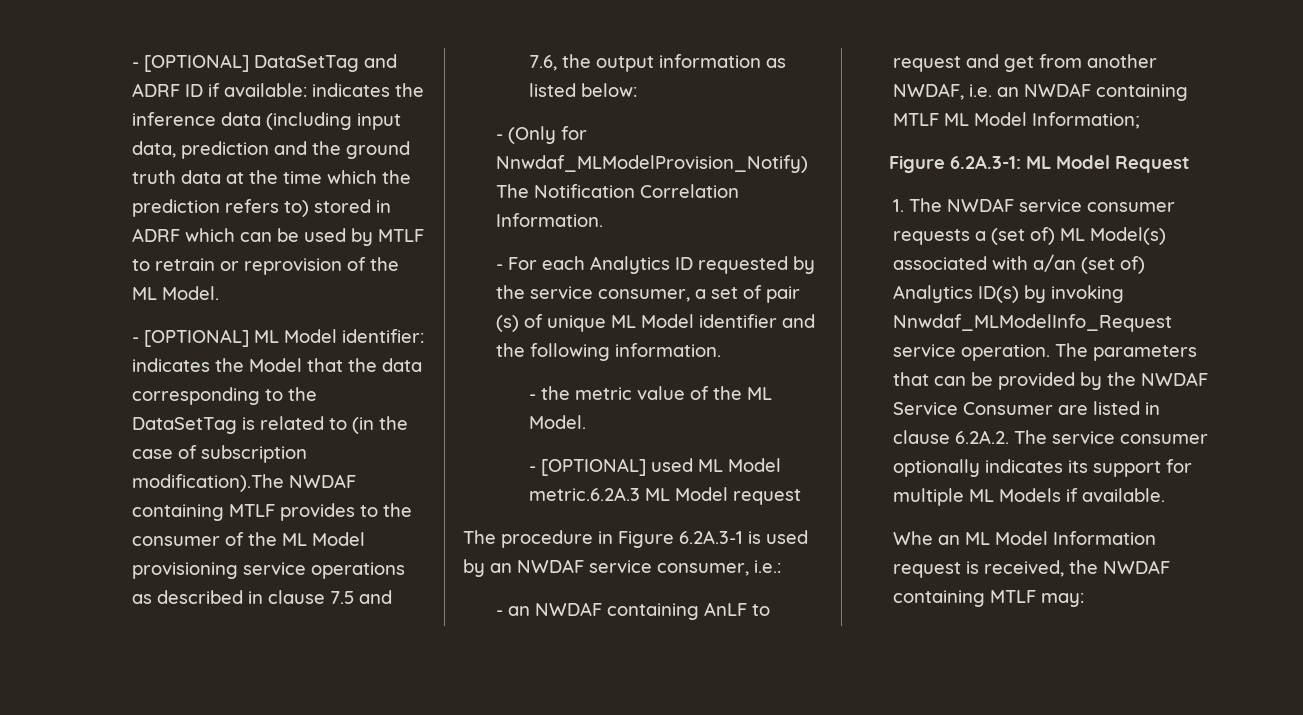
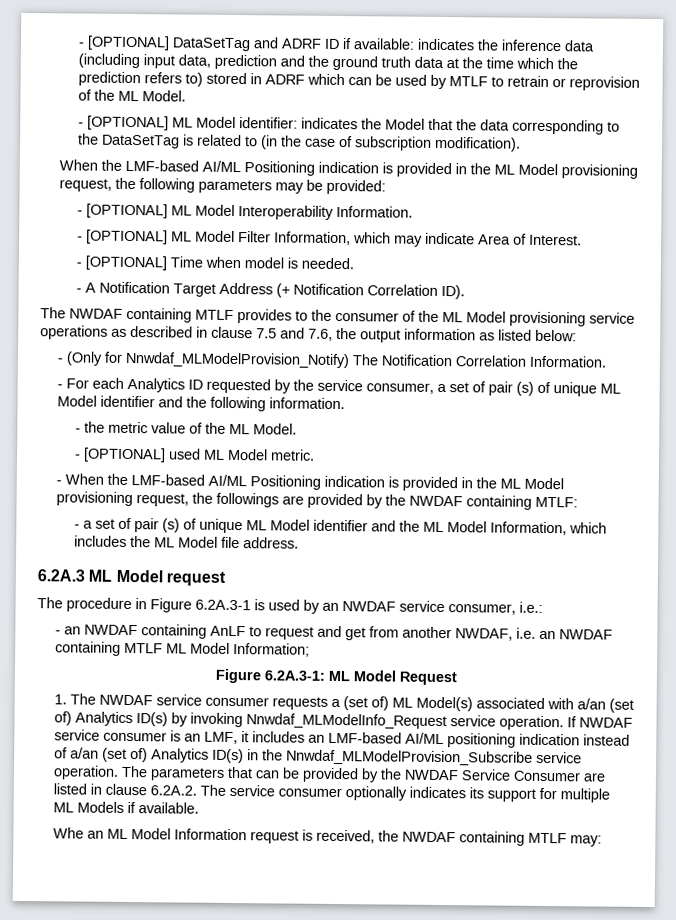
[131,474,284,492] modification).The -> [434,136,522,152] [59,159,639,179] [59,177,387,195] [77,203,414,220] [77,229,583,247] [76,255,355,271] [76,281,466,300] [40,307,66,319] modification). // When the LMF-based AI/ML Positioning indication is provided in the ML Model provisioning request, the following parameters may be provided: // - [OPTIONAL] ML Model Interoperability Information. // - [OPTIONAL] ML Model Filter Information, which may indicate Area of Interest. // - [OPTIONAL] Time when model is needed. // - A Notification Target Address (+ Notification Correlation ID). // The
[528,487,640,501] metric.6.2A.3 -> [270,449,316,461] [56,473,565,492] [56,491,579,510] [74,517,608,536] [74,535,300,549] [37,569,85,582] metric. // - When the LMF-based AI/ML Positioning indication is provided in the ML Model provisioning request, the followings are provided by the NWDAF containing MTLF: // - a set of pair (s) of unique ML Model identifier and the ML Model Information, which includes the ML Model file address. // 6.2A.3
(1050, 352) none -> [567,716,634,728] [54,729,631,748] [54,747,583,766] [53,765,120,780] If NWDAF service consumer is an LMF, it includes an LMF-based AI/ML positioning indication instead of a/an (set of) Analytics ID(s) in the Nnwdaf_MLModelProvision_Subscribe service operation.

